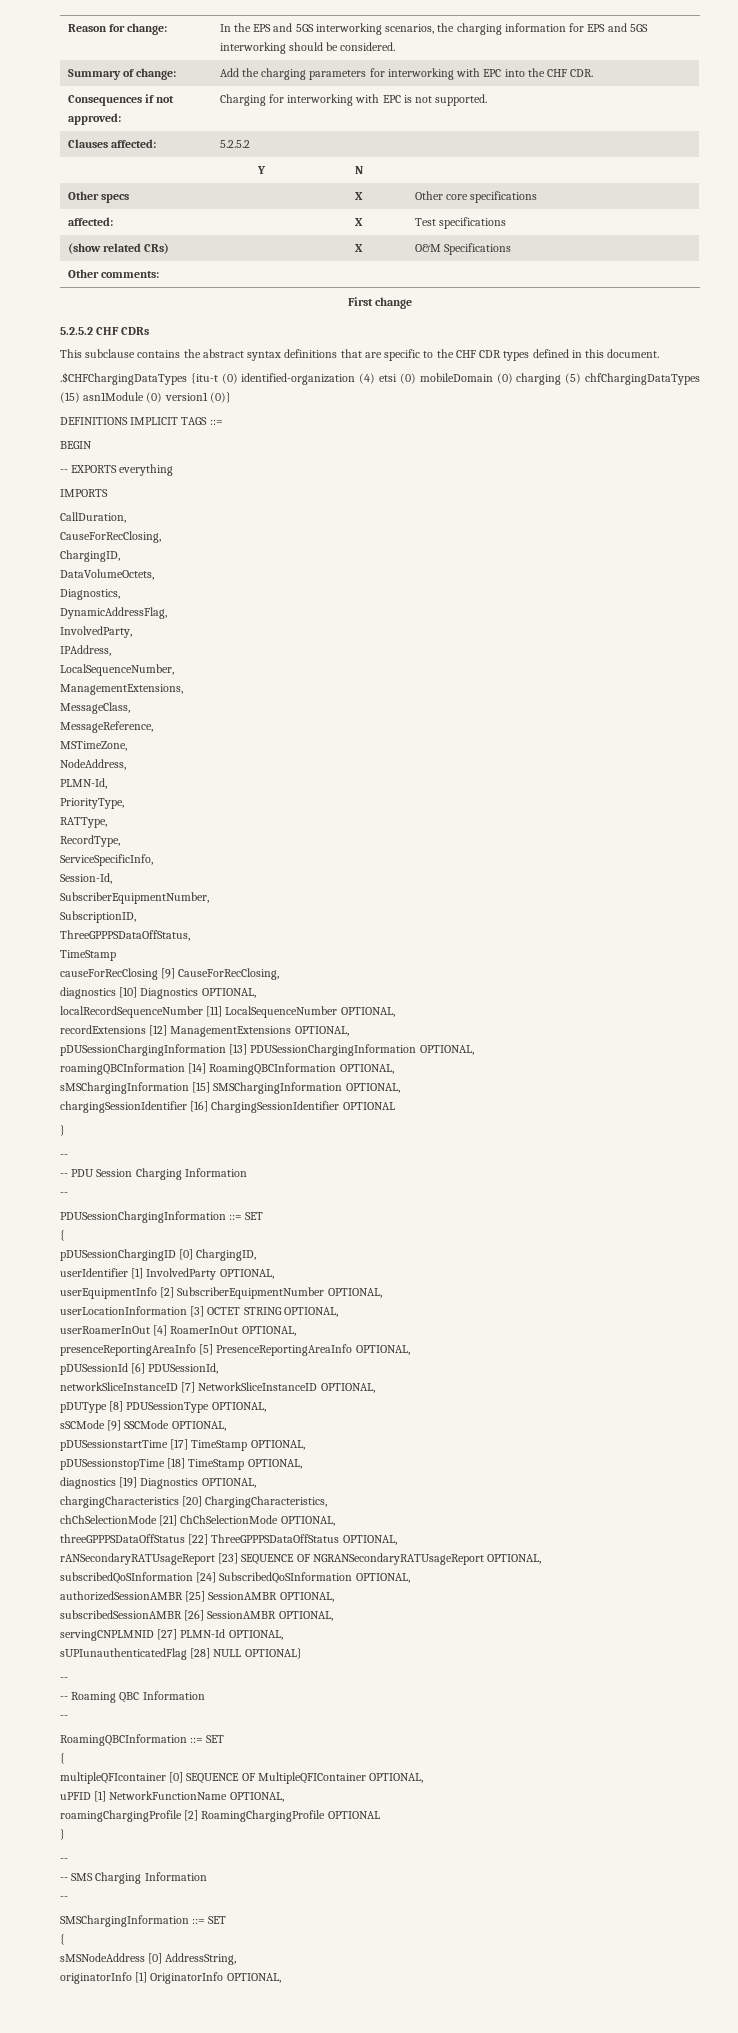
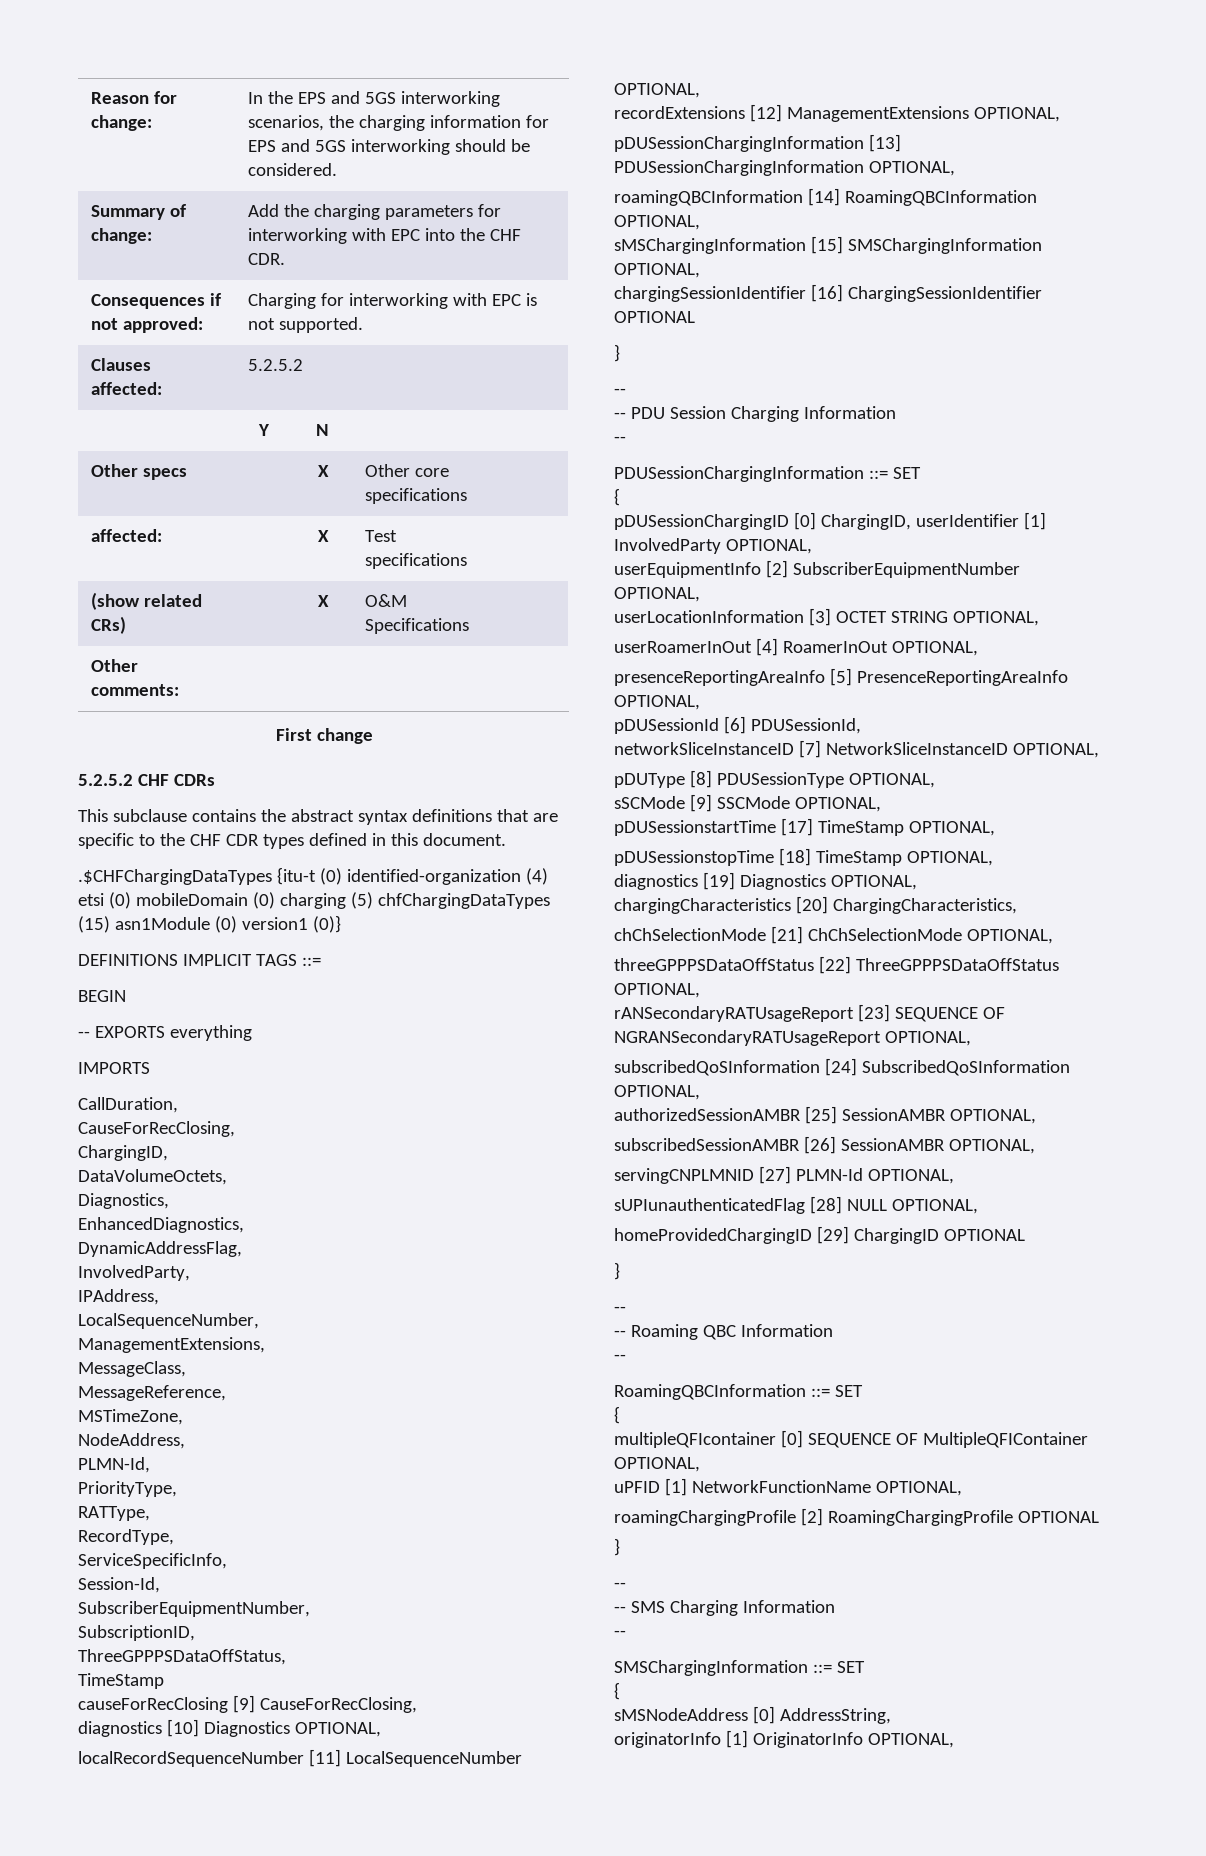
(120, 594) none -> [78,1217,244,1233] // EnhancedDiagnostics,
(257, 1255) // -> (911, 522) none
[244,1648,302,1659] OPTIONAL} -> [891,1199,978,1214] [614,1226,1025,1244] [614,1262,620,1280] OPTIONAL, // homeProvidedChargingID [29] ChargingID OPTIONAL // }

